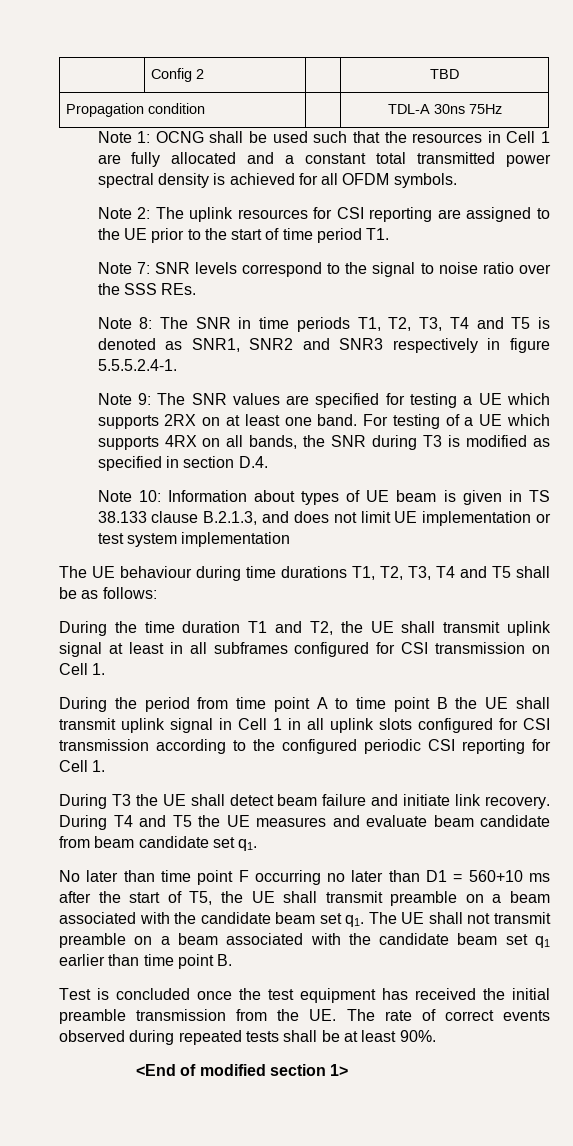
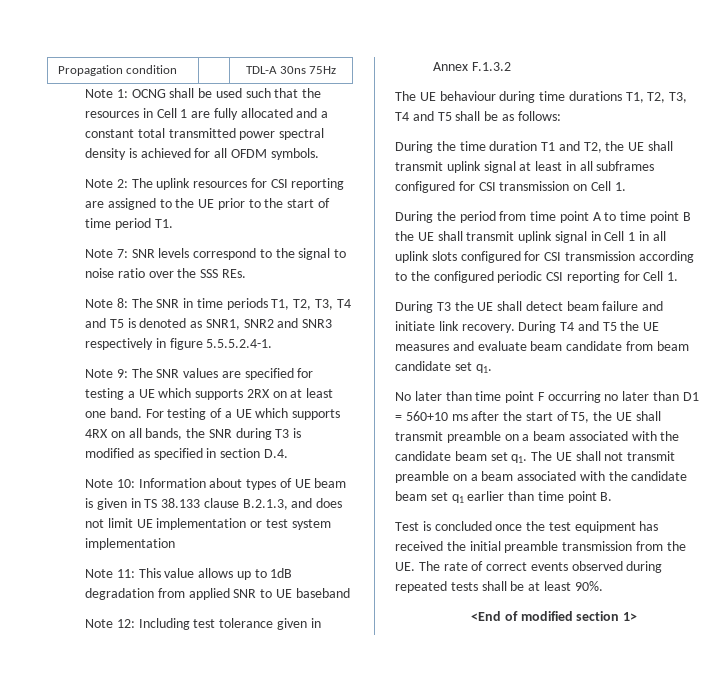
[151,68,205,82] [430,69,459,79] | Config 2 | | TBD // -> (57, 70) none
(291, 539) none -> [85,568,293,580] [85,588,350,600] [85,618,321,630] [433,62,511,71] // Note 11: This value allows up to 1dB degradation from applied SNR to UE baseband // Note 12: Including test tolerance given in Annex F.1.3.2

